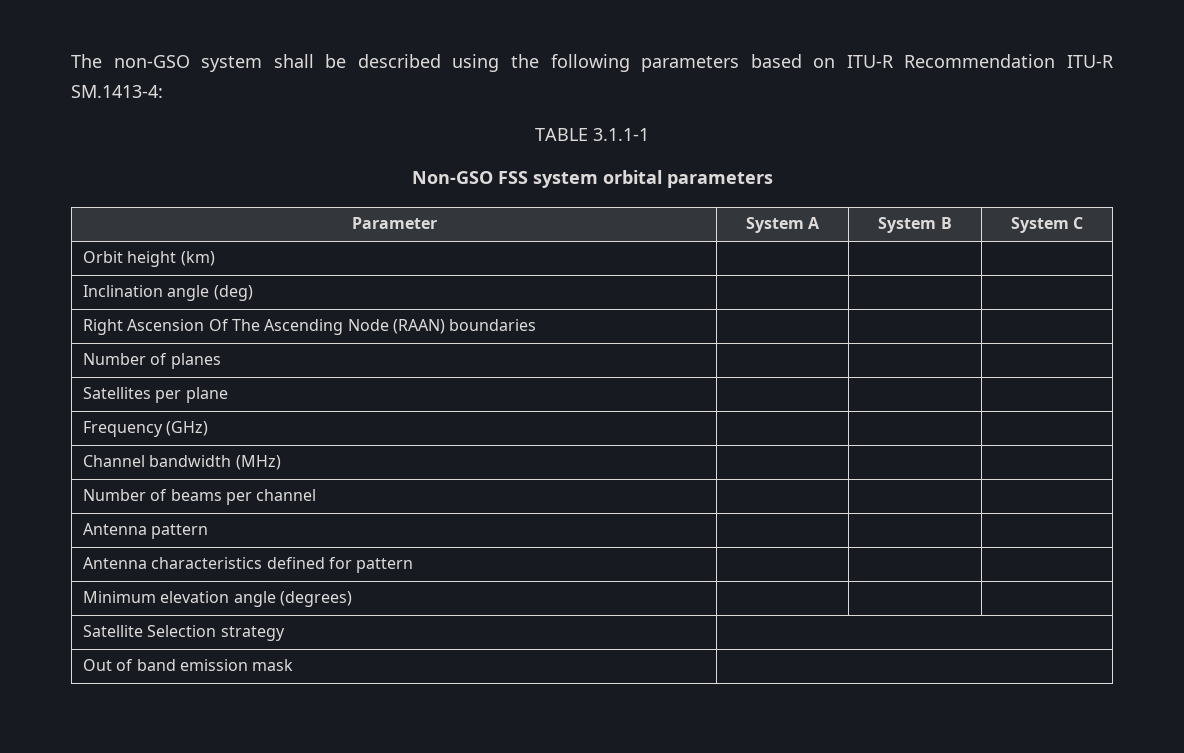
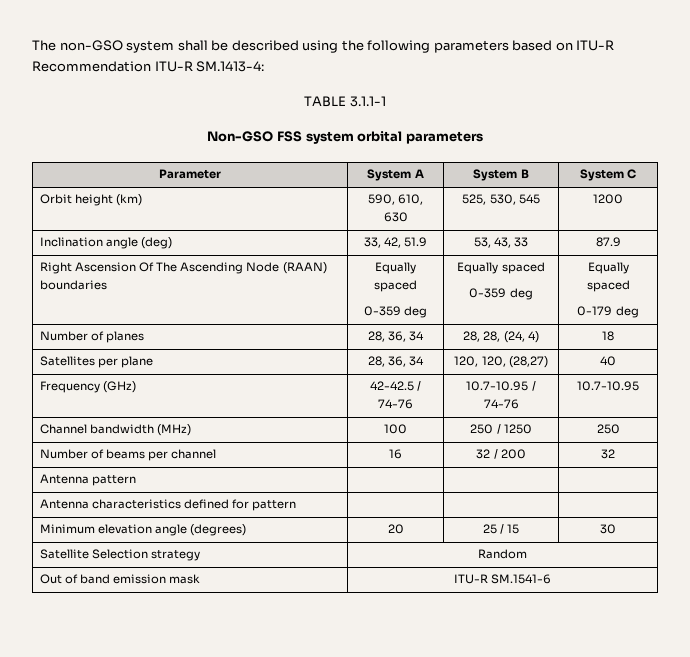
[83,285,253,301] | | // Inclination angle (deg) | | | -> [367,194,424,205] [383,212,408,222] [462,194,540,205] [593,194,623,204] [39,237,173,249] [363,237,428,248] [473,237,529,248] [595,237,621,247] 590, 610, 630 | 525, 530, 545 | 1200 // Inclination angle (deg) | 33, 42, 51.9 | 53, 43, 33 | 87.9
[83,353,221,369] [83,387,228,403] [83,421,209,437] [83,455,281,470] | | // Number of planes | | | // Satellites per plane | | | // Frequency (GHz) | | | // Channel bandwidth (MHz) | | | -> [375,262,416,274] [374,280,417,292] [363,306,428,318] [457,262,545,274] [469,288,533,300] [587,262,629,274] [586,280,630,292] [577,306,639,318] [39,331,145,343] [367,331,425,342] [463,331,539,343] [602,331,614,341] [39,356,154,368] [367,356,425,367] [454,356,548,368] [600,356,616,366] [39,381,136,393] [369,381,422,391] [378,399,413,409] [466,381,536,391] [483,399,519,409] [577,381,639,391] [39,424,192,436] [384,424,407,434] [470,424,532,434] [596,424,620,434] Equally spaced // 0-359 deg | Equally spaced // 0-359 deg | Equally spaced // 0-179 deg // Number of planes | 28, 36, 34 | 28, 28, (24, 4) | 18 // Satellites per plane | 28, 36, 34 | 120, 120, (28,27) | 40 // Frequency (GHz) | 42-42.5 / 74-76 | 10.7-10.95 / 74-76 | 10.7-10.95 // Channel bandwidth (MHz) | 100 | 250 / 1250 | 250
(317, 495) | | -> [389,449,402,459] [476,449,526,459] [601,449,615,459] 16 | 32 / 200 | 32
(353, 599) | | -> [387,524,404,534] [482,524,520,534] [600,524,616,534] 20 | 25 / 15 | 30
(285, 633) none -> [477,549,527,559] Random
(294, 665) none -> [453,574,552,584] ITU-R SM.1541-6

